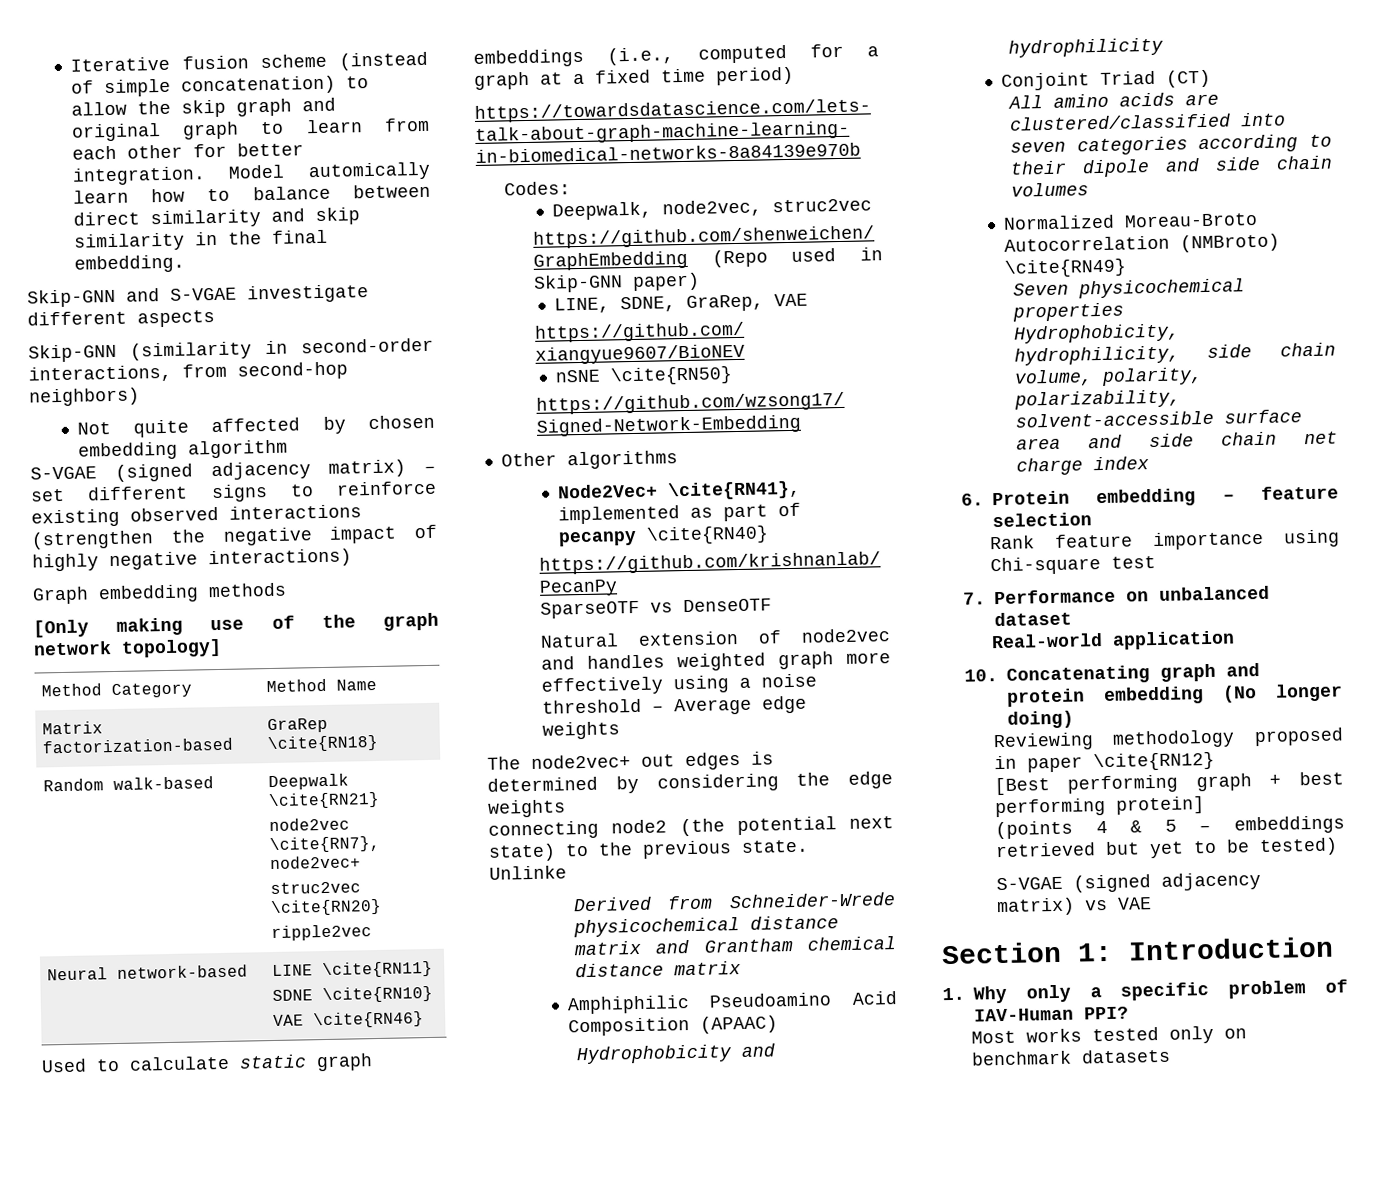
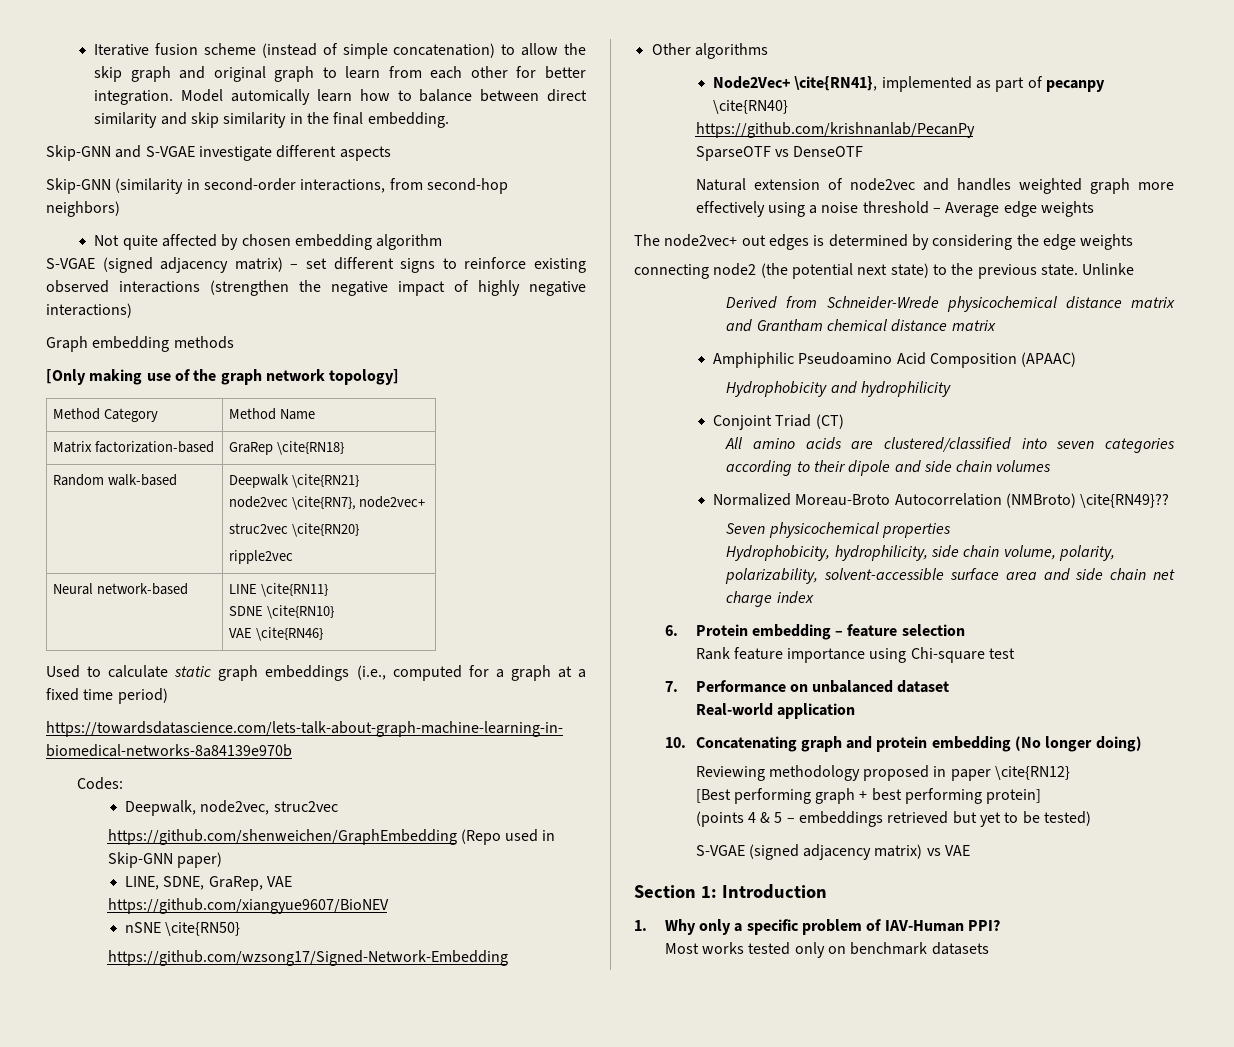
[1003,258,1127,278] \cite{RN49} -> [1080,493,1170,508] \cite{RN49}??

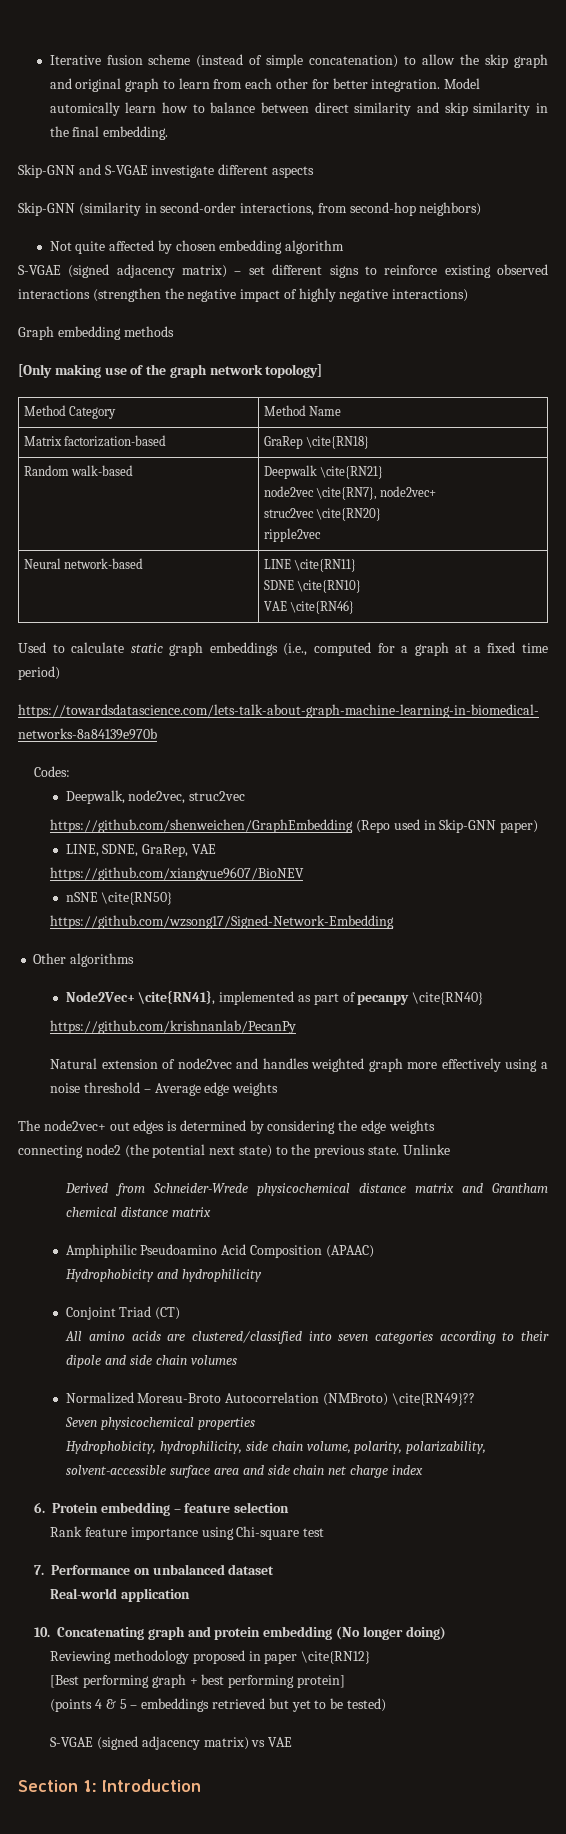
[695,146,864,161] // SparseOTF vs DenseOTF -> (297, 1027) none
[634,919,1000,935] [664,942,989,958] // 1. Why only a specific problem of IAV-Human PPI? // Most works tested only on benchmark datasets -> (201, 1785) none

